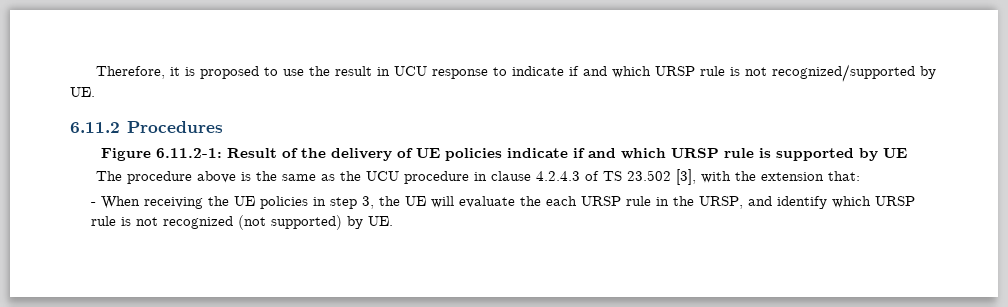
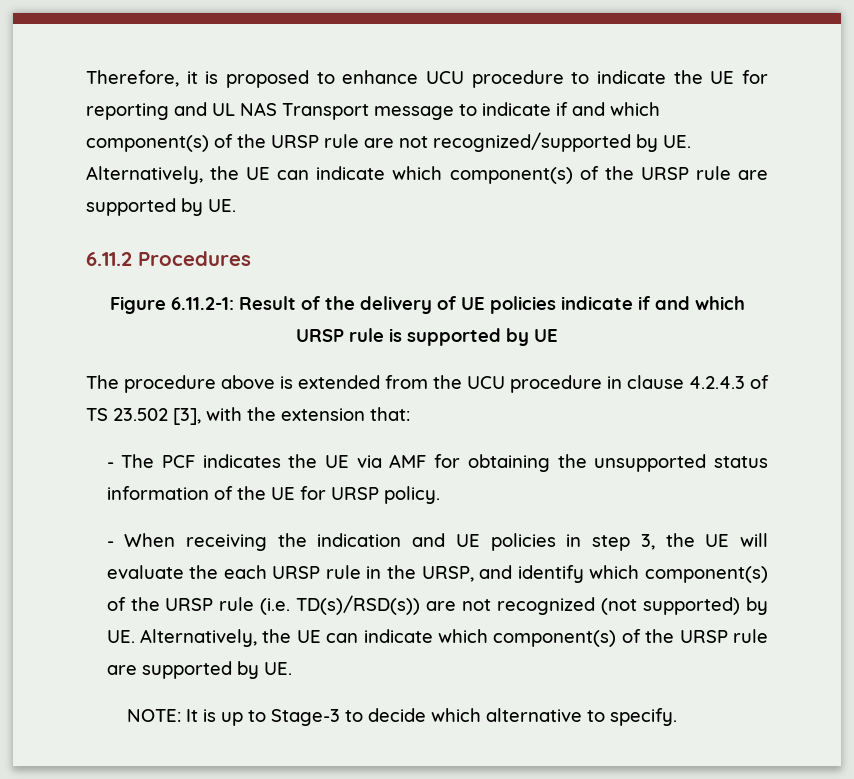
[283,66,489,79] use the result in UCU response -> [342,70,768,88] [86,102,454,120] enhance UCU procedure to indicate the UE for reporting and UL NAS Transport message
[655,66,741,76] URSP rule is -> [86,134,394,152] component(s) of the URSP rule are
(95, 92) none -> [86,166,768,184] [86,198,236,216] Alternatively, the UE can indicate which component(s) of the URSP rule are supported by UE.
[256,171,336,181] the same as -> [298,375,428,389] extended from
(861, 176) none -> [106,454,768,472] [106,486,440,504] // - The PCF indicates the UE via AMF for obtaining the unsupported status information of the UE for URSP policy.
(229, 201) none -> [317,533,446,547] indication and
[874,196,915,206] [90,216,131,226] URSP rule is -> [644,566,768,583] [106,595,457,615] component(s) of the URSP rule (i.e. TD(s)/RSD(s)) are
(393, 221) none -> [139,629,768,647] [106,661,292,679] [127,708,678,726] Alternatively, the UE can indicate which component(s) of the URSP rule are supported by UE. // NOTE: It is up to Stage-3 to decide which alternative to specify.

